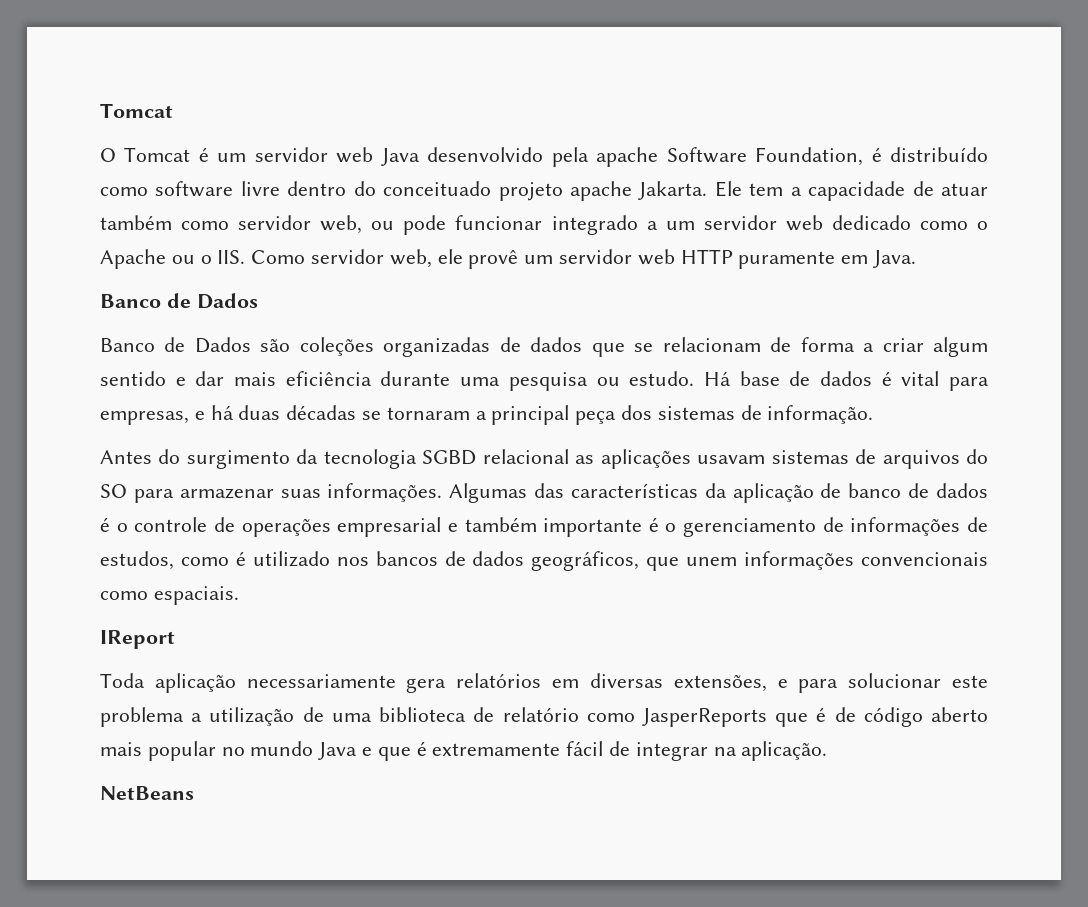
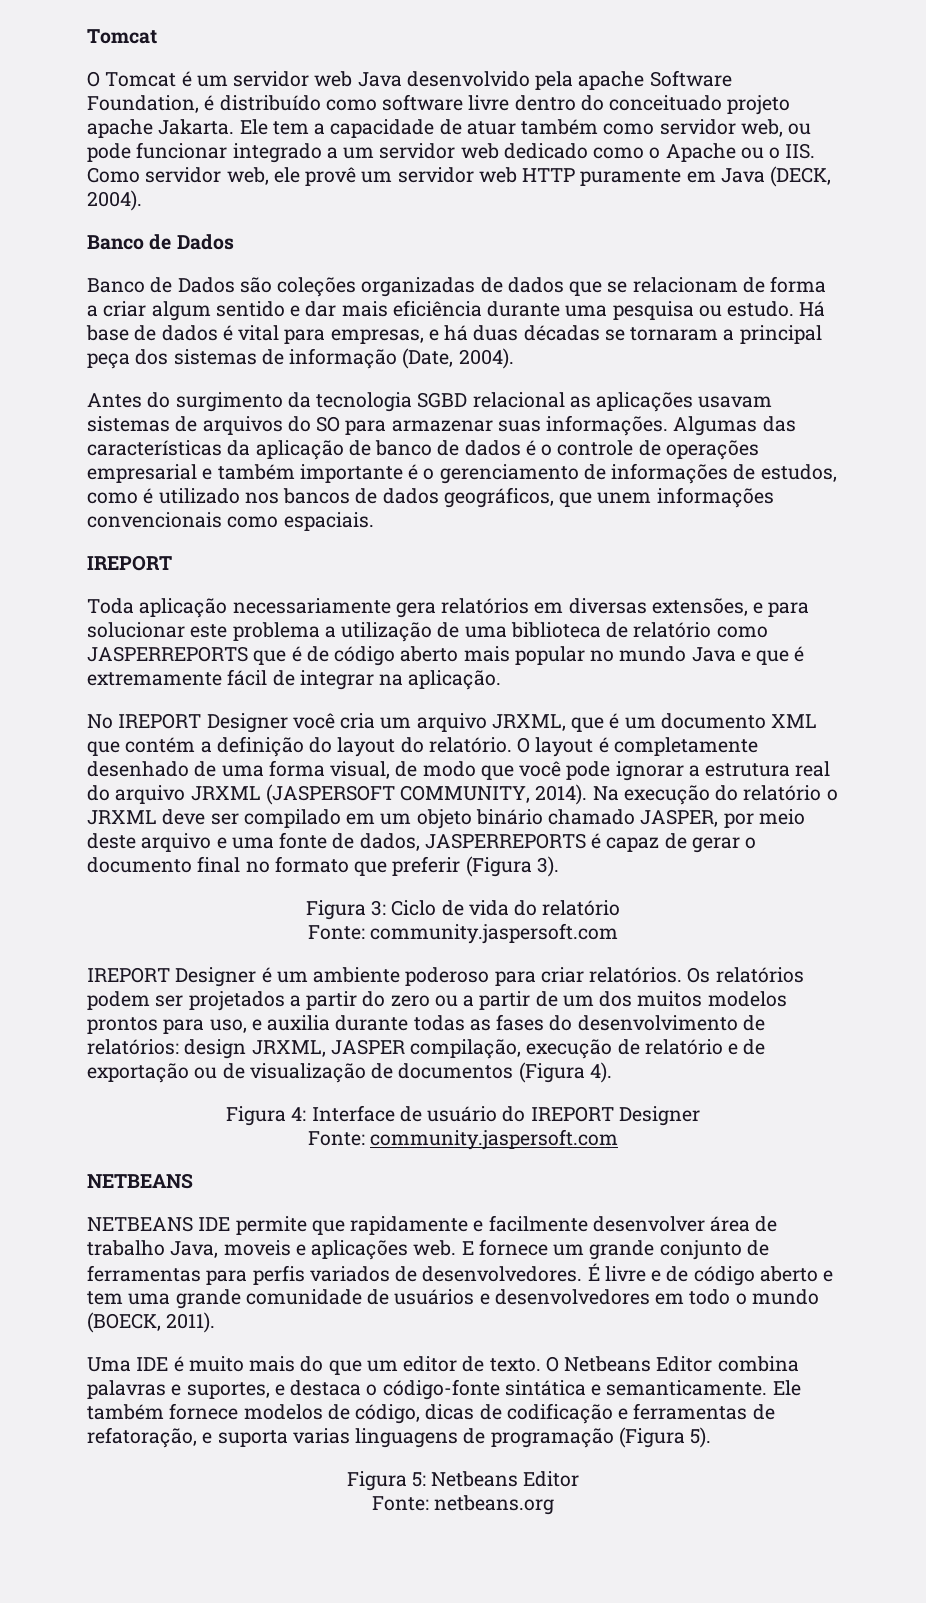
[873,250,917,268] Java. -> [720,166,832,187] [87,190,142,211] Java (DECK, 2004).
[767,405,874,424] informação. -> [289,348,514,369] informação (Date, 2004).
[100,630,175,649] IReport -> [87,555,172,571] IREPORT
[641,708,767,727] JasperReports -> [87,646,248,662] JASPERREPORTS
[100,786,194,800] NetBeans -> [87,713,818,733] [87,736,758,757] [87,760,831,781] [87,784,838,805] [87,809,805,829] [87,832,757,853] [87,856,559,877] [305,900,621,920] [307,923,619,944] [87,967,804,987] [87,991,787,1011] [87,1014,765,1034] [87,1039,766,1059] [87,1062,612,1083] [226,1105,700,1126] [307,1129,619,1150] [87,1173,193,1189] [87,1215,778,1235] [87,1239,769,1260] [87,1263,834,1286] [87,1289,819,1309] [87,1312,216,1333] [87,1356,799,1375] [87,1379,801,1400] [87,1403,775,1424] [87,1427,712,1448] [346,1471,580,1491] [371,1495,555,1515] No IREPORT Designer você cria um arquivo JRXML, que é um documento XML que contém a definição do layout do relatório. O layout é completamente desenhado de uma forma visual, de modo que você pode ignorar a estrutura real do arquivo JRXML (JASPERSOFT COMMUNITY, 2014). Na execução do relatório o JRXML deve ser compilado em um objeto binário chamado JASPER, por meio deste arquivo e uma fonte de dados, JASPERREPORTS é capaz de gerar o documento final no formato que preferir (Figura 3). // Figura 3: Ciclo de vida do relatório // Fonte: community.jaspersoft.com // IREPORT Designer é um ambiente poderoso para criar relatórios. Os relatórios podem ser projetados a partir do zero ou a partir de um dos muitos modelos prontos para uso, e auxilia durante todas as fases do desenvolvimento de relatórios: design JRXML, JASPER compilação, execução de relatório e de exportação ou de visualização de documentos (Figura 4). // Figura 4: Interface de usuário do IREPORT Designer // Fonte: community.jaspersoft.com // NETBEANS // NETBEANS IDE permite que rapidamente e facilmente desenvolver área de trabalho Java, moveis e aplicações web. E fornece um grande conjunto de ferramentas para perfis variados de desenvolvedores. É livre e de código aberto e tem uma grande comunidade de usuários e desenvolvedores em todo o mundo (BOECK, 2011). // Uma IDE é muito mais do que um editor de texto. O Netbeans Editor combina palavras e suportes, e destaca o código-fonte sintática e semanticamente. Ele também fornece modelos de código, dicas de codificação e ferramentas de refatoração, e suporta varias linguagens de programação (Figura 5). // Figura 5: Netbeans Editor // Fonte: netbeans.org

